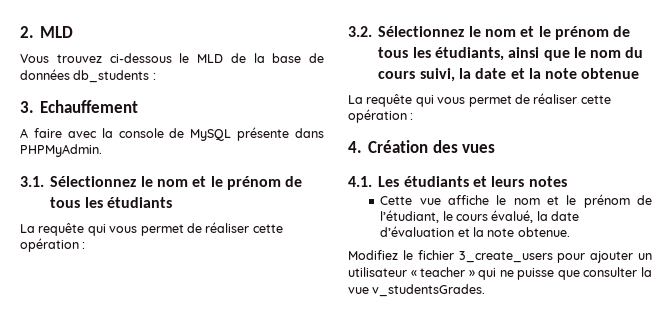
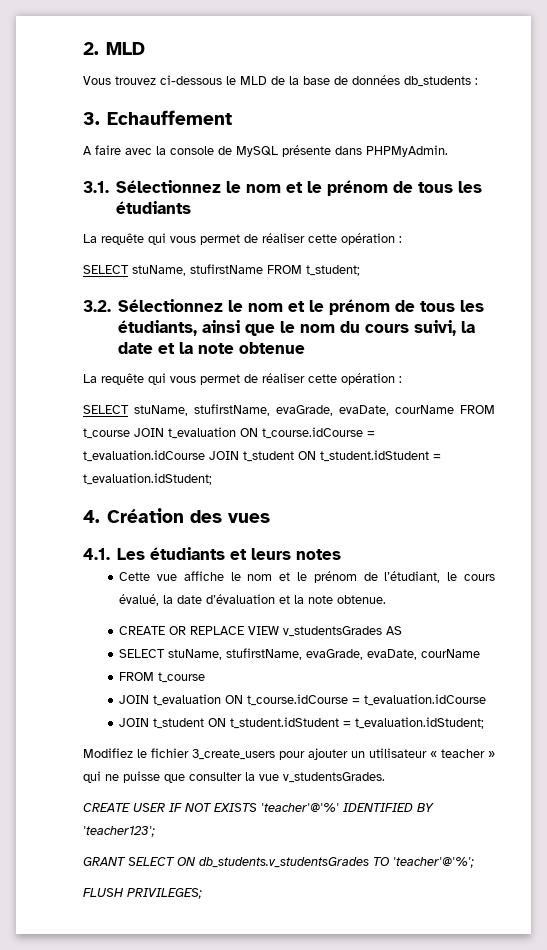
(86, 245) none -> [83,264,360,276] // SELECT stuName, stufirstName FROM t_student;
(414, 116) none -> [83,404,495,416] [83,427,375,439] [83,450,441,462] [83,473,212,485] // SELECT stuName, stufirstName, evaGrade, evaDate, courName FROM t_course JOIN t_evaluation ON t_course.idCourse = t_evaluation.idCourse JOIN t_student ON t_student.idStudent = t_evaluation.idStudent;
(570, 232) none -> [119,626,403,637] [119,648,481,660] [119,672,206,683] [119,694,487,706] [119,717,485,729] // CREATE OR REPLACE VIEW v_studentsGrades AS // SELECT stuName, stufirstName, evaGrade, evaDate, courName // FROM t_course // JOIN t_evaluation ON t_course.idCourse = t_evaluation.idCourse // JOIN t_student ON t_student.idStudent = t_evaluation.idStudent;
(486, 290) none -> [83,803,434,812] [83,826,155,837] [83,857,474,868] [83,888,202,899] // CREATE USER IF NOT EXISTS 'teacher'@'%' IDENTIFIED BY 'teacher123'; // GRANT SELECT ON db_students.v_studentsGrades TO 'teacher'@'%'; // FLUSH PRIVILEGES;

